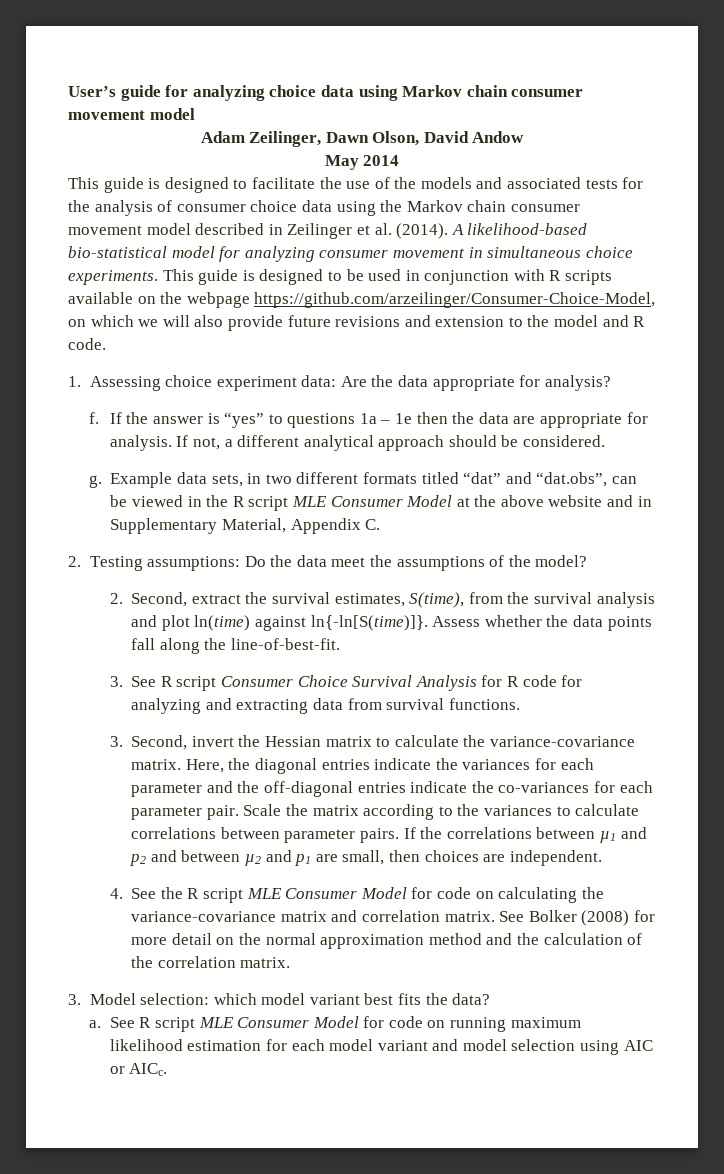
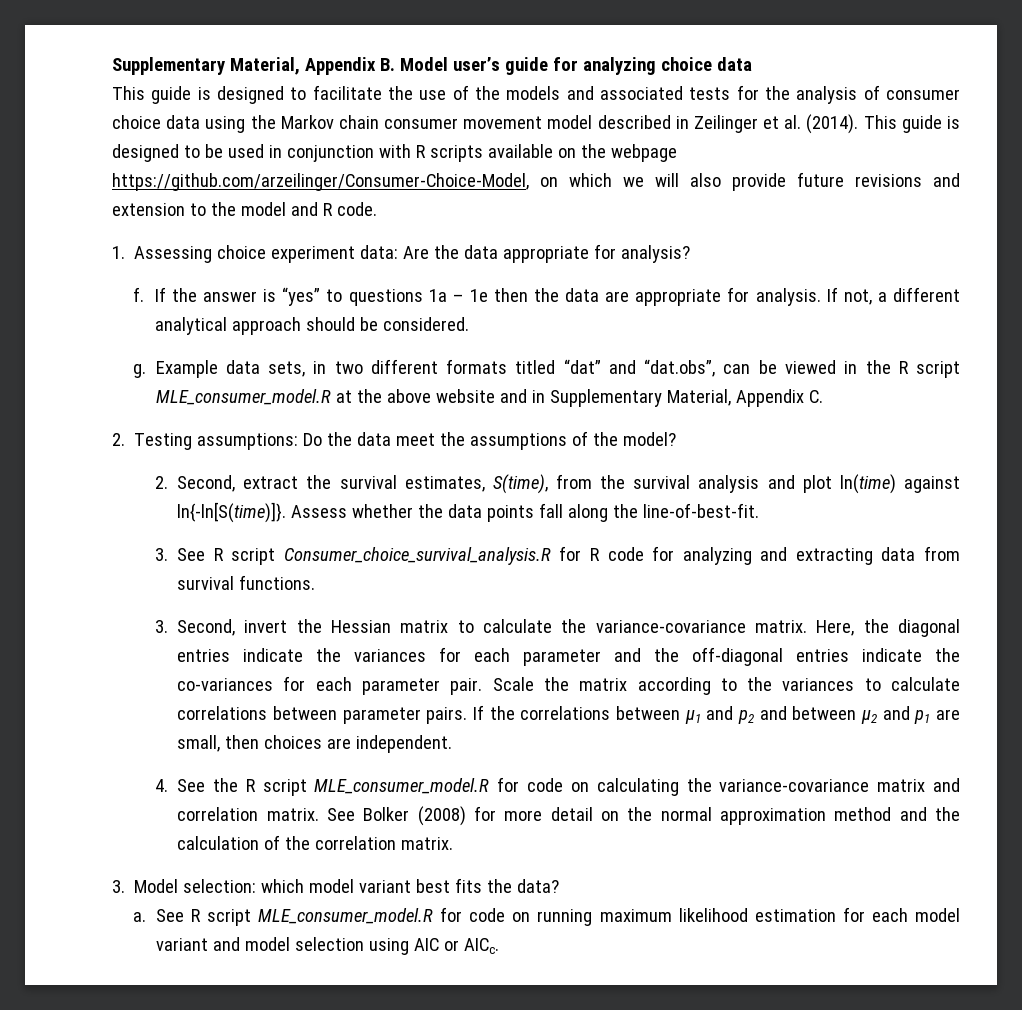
[68,86,116,97] User’s -> [112,57,500,75] Supplementary Material, Appendix B. Model user’s
[358,85,584,101] [68,108,195,120] [200,131,525,147] [324,155,400,170] using Markov chain consumer movement model // Adam Zeilinger, Dawn Olson, David Andow // May 2014 -> (752, 64) none
[451,223,588,235] [68,246,633,262] [68,270,158,285] A likelihood-based bio-statistical model for analyzing consumer movement in simultaneous choice experiments. -> (859, 124) none
[291,495,453,507] MLE Consumer Model -> [155,389,331,405] MLE_consumer_model.R
[221,675,477,691] Consumer Choice Survival Analysis -> [283,547,551,565] Consumer_choice_survival_analysis.R
[246,887,407,899] MLE Consumer Model -> [314,778,490,794] MLE_consumer_model.R
[198,1016,359,1028] MLE Consumer Model -> [258,908,434,924] MLE_consumer_model.R

